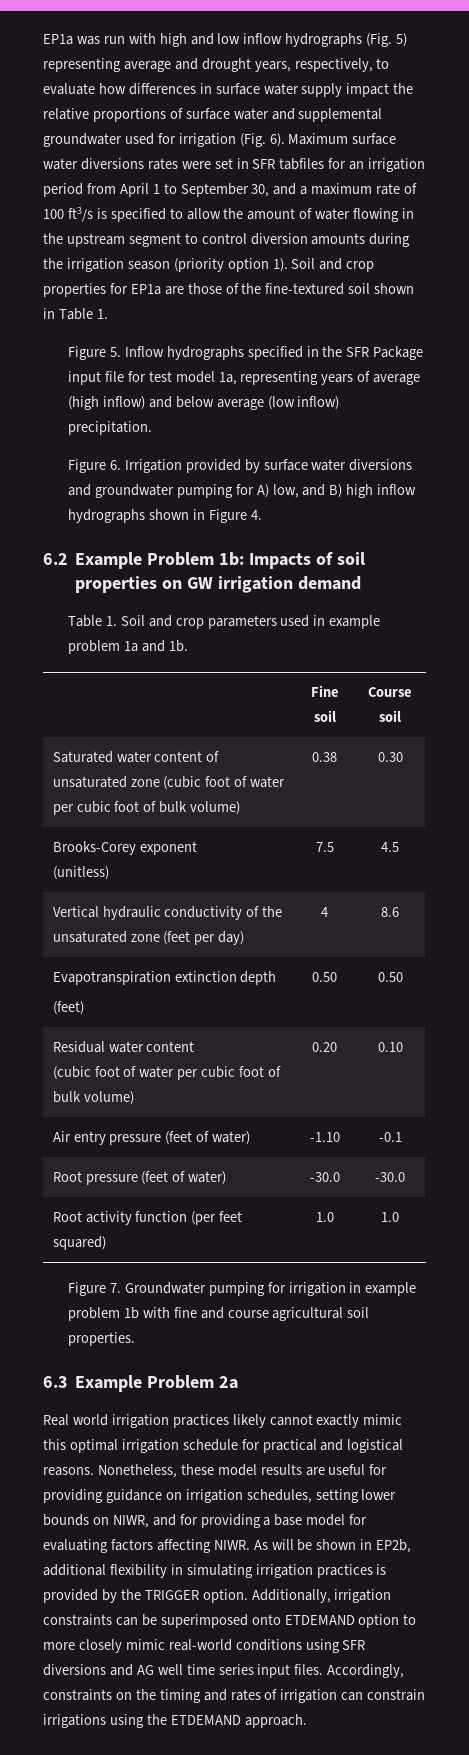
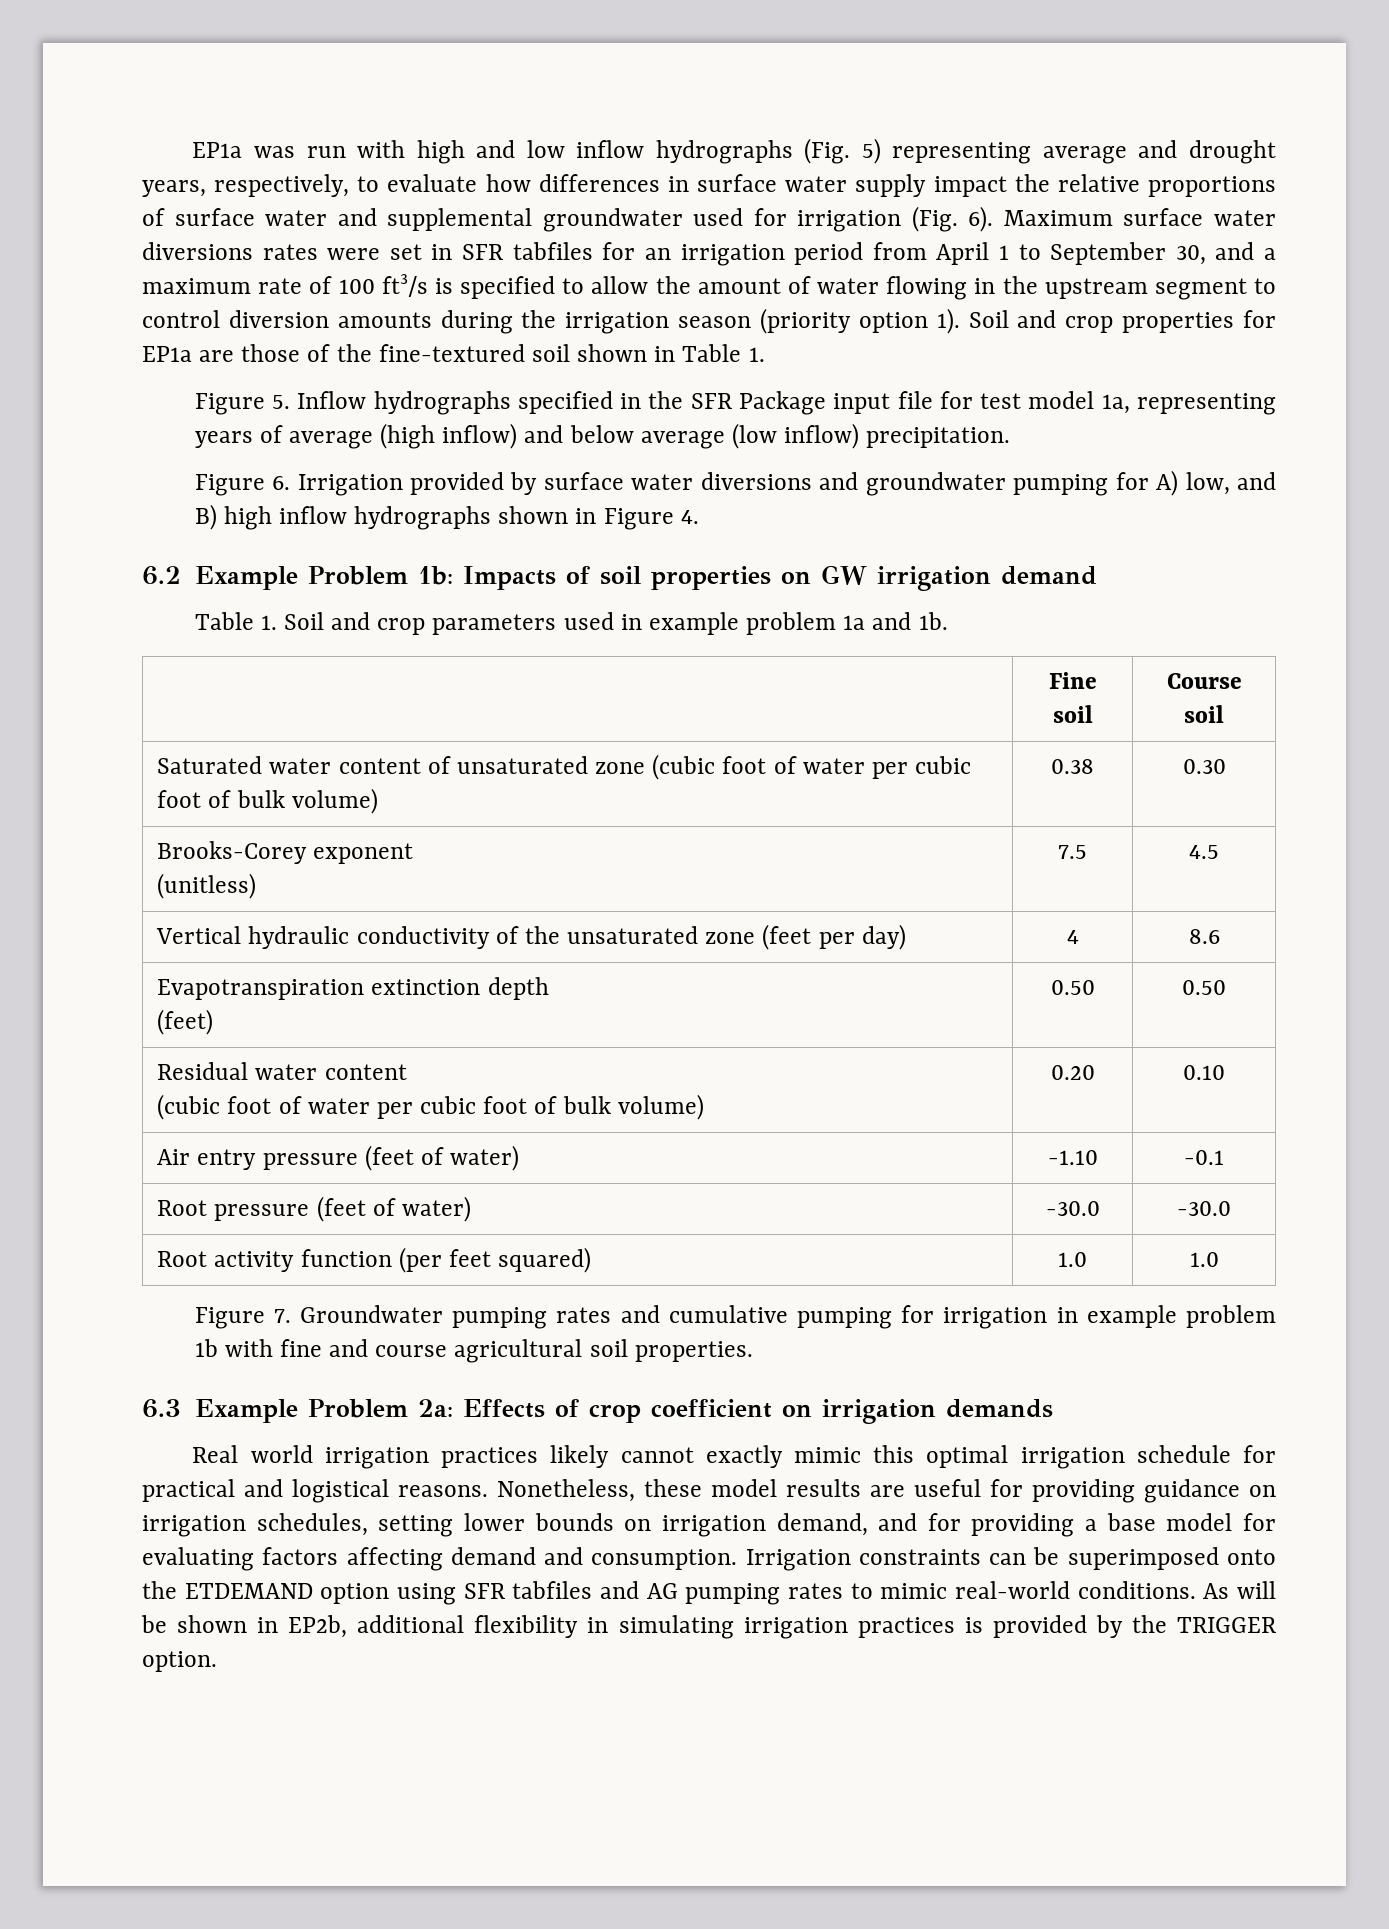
(265, 1289) none -> [556,1305,893,1329] rates and cumulative pumping
[218,1376,238,1389] 2a -> [417,1399,1053,1424] 2a: Effects of crop coefficient on irrigation demands
[112,1515,149,1528] NIWR, -> [661,1513,868,1537] irrigation demand,
[213,1540,250,1550] NIWR. -> [450,1547,1276,1571] [142,1581,1196,1605] demand and consumption. Irrigation constraints can be superimposed onto the ETDEMAND option using SFR tabfiles and AG pumping rates to mimic real-world conditions.
[251,1589,392,1603] [43,1614,417,1628] [43,1639,366,1653] [43,1664,405,1678] [43,1689,426,1703] [43,1714,307,1728] Additionally, irrigation constraints can be superimposed onto ETDEMAND option to more closely mimic real-world conditions using SFR diversions and AG well time series input files. Accordingly, constraints on the timing and rates of irrigation can constrain irrigations using the ETDEMAND approach. -> (217, 1661) none

